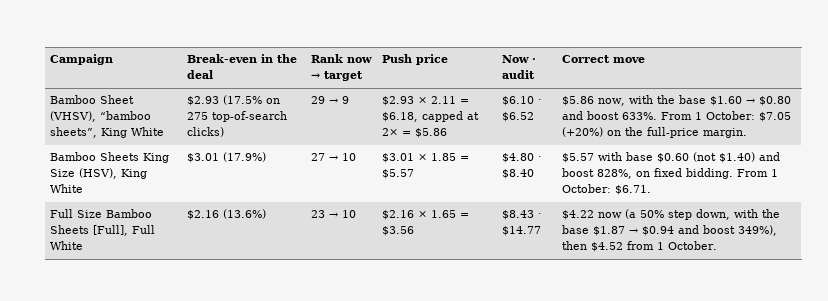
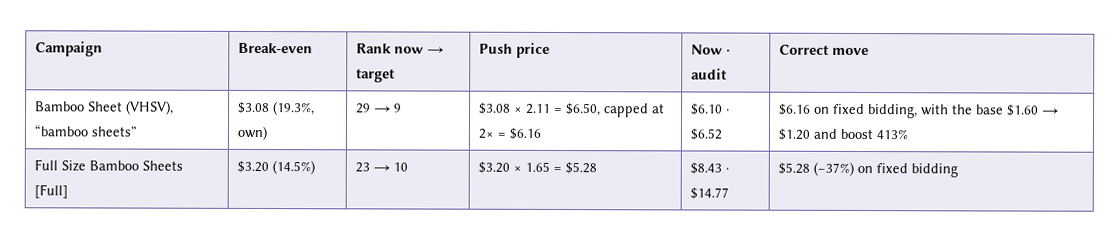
[260,54,297,63] [186,70,213,79] in the deal -> (313, 48) none
[49,127,164,138] [186,95,280,106] [186,111,287,122] [186,127,224,137] sheets”, King White | $2.93 (17.5% on 275 top-of-search clicks) -> [90,126,137,137] [237,101,315,116] [236,125,267,141] sheets” | $3.08 (19.3%, own)
[381,96,414,106] $2.93 -> [478,102,511,115] $3.08
[381,112,418,122] $6.18, -> [565,103,601,117] $6.50,
[414,128,447,138] $5.86 -> [508,127,541,140] $6.16
[561,96,625,106] $5.86 now, -> [778,103,918,119] $6.16 on fixed bidding,
[758,96,791,106] [561,111,791,122] [561,127,747,138] [49,152,169,163] [49,168,147,179] [49,184,83,193] [186,152,266,163] [310,153,356,161] [381,153,469,163] [381,169,414,179] [501,153,542,163] [501,169,534,179] [561,152,780,163] [561,168,778,179] [561,184,651,195] $0.80 and boost 633%. From 1 October: $7.05 (+20%) on the full-price margin. // Bamboo Sheets King Size (HSV), King White | $3.01 (17.9%) | 27 → 10 | $3.01 × 1.85 = $5.57 | $4.80 · $8.40 | $5.57 with base $0.60 (not $1.40) and boost 828%, on fixed bidding. From 1 October: $6.71. -> [777,128,908,141] $1.20 and boost 413%
[92,225,155,236] [49,241,83,250] [186,209,266,220] [Full], Full White | $2.16 (13.6%) -> [33,184,68,199] [236,160,315,175] [Full] | $3.20 (14.5%)
[381,210,414,220] $2.16 -> [477,161,510,174] $3.20
[381,226,414,236] $3.56 -> [564,162,597,175] $5.28
[561,209,780,220] [561,225,777,236] [561,241,717,252] $4.22 now (a 50% step down, with the base $1.87 → $0.94 and boost 349%), then $4.52 from 1 October. -> [777,161,958,178] $5.28 (−37%) on fixed bidding

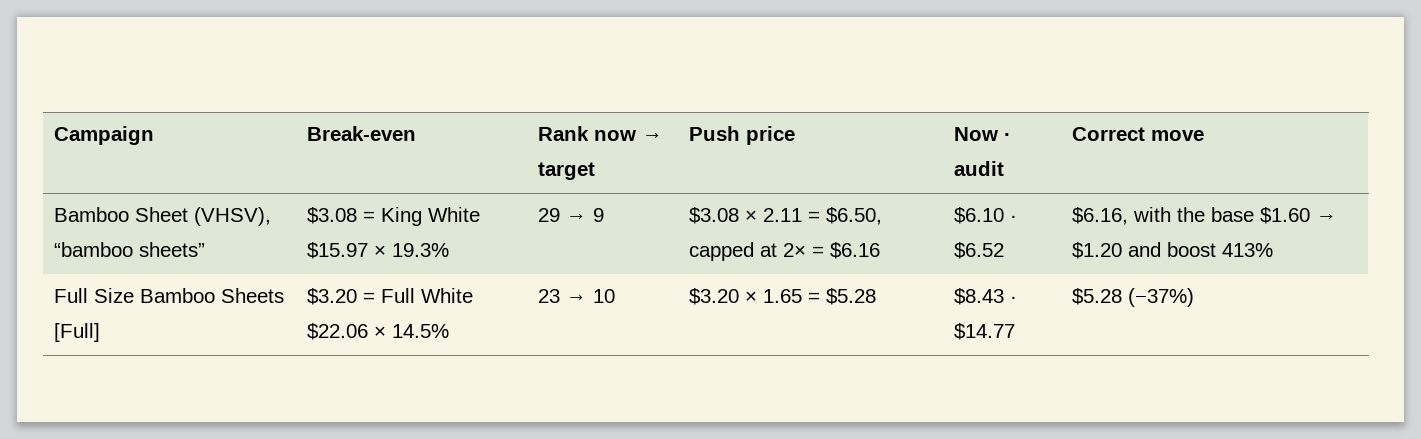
[272,101,315,116] [236,125,267,141] (19.3%, own) -> [362,207,480,226] [306,242,449,259] = King White $15.97 × 19.3%
[778,103,918,119] $6.16 on fixed bidding, -> [1071,207,1128,225] $6.16,
[271,160,315,175] (14.5%) -> [362,288,473,303] [306,323,449,340] = Full White $22.06 × 14.5%
[856,163,958,178] on fixed bidding -> (1194, 297) none

